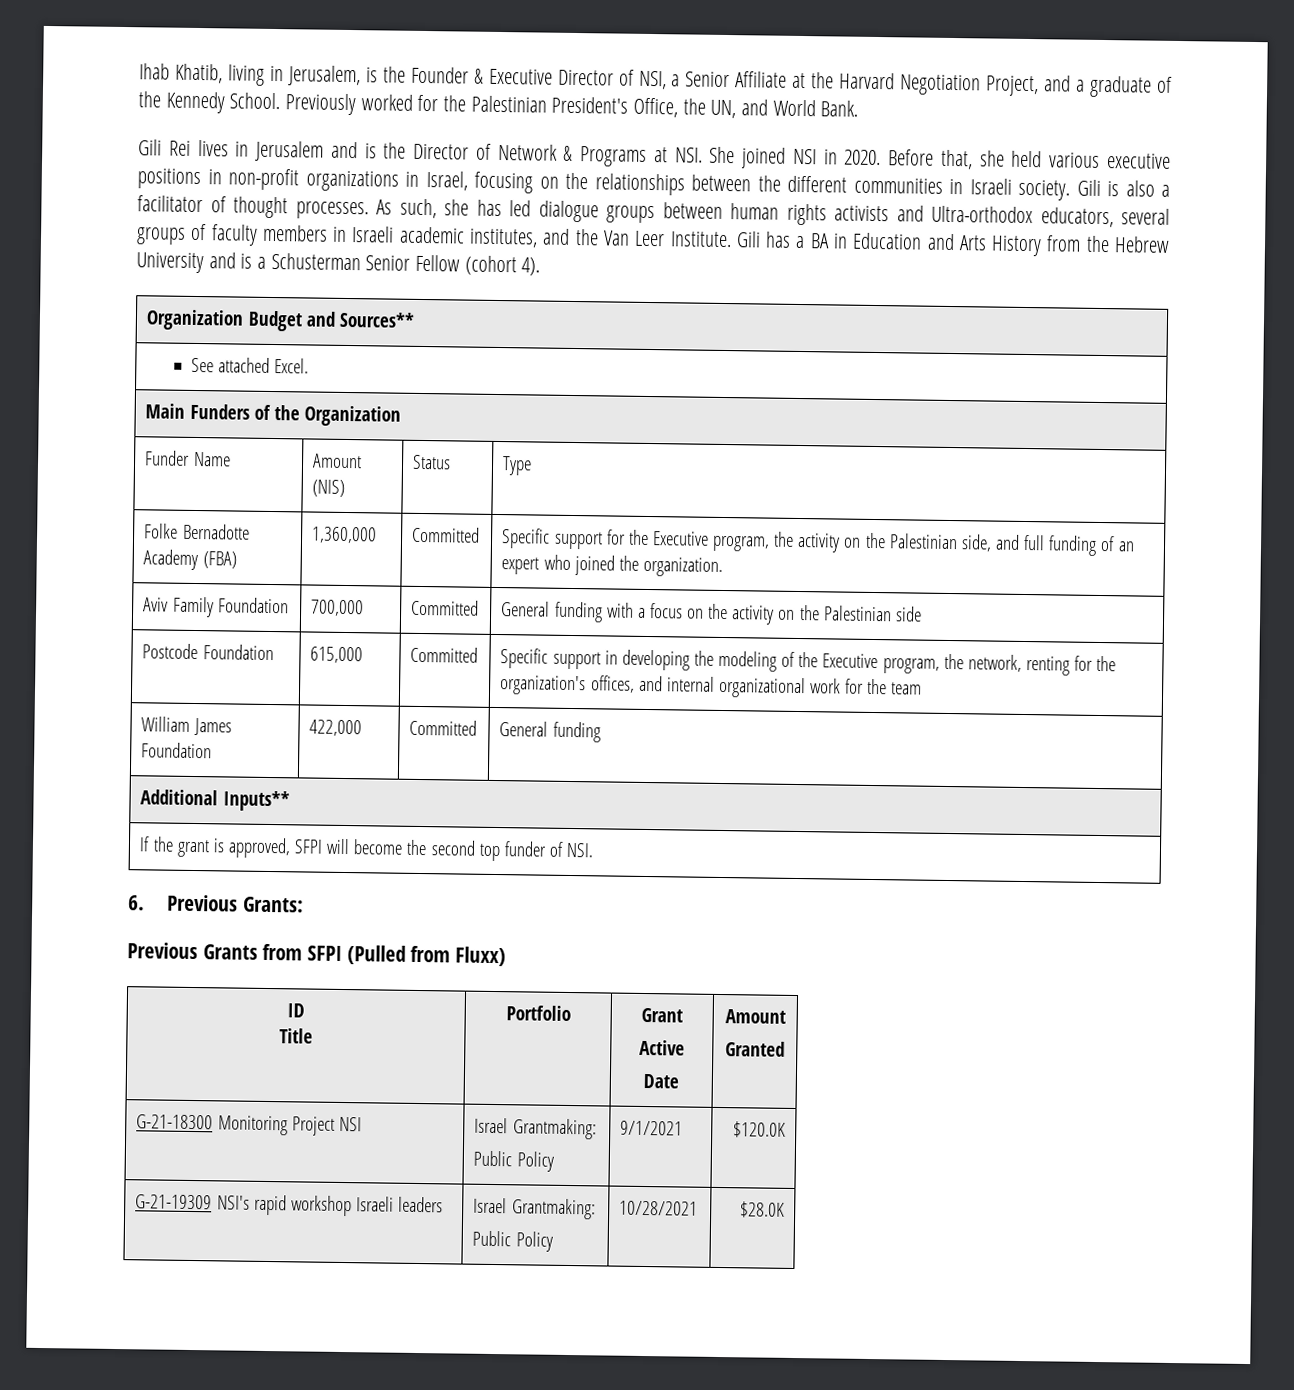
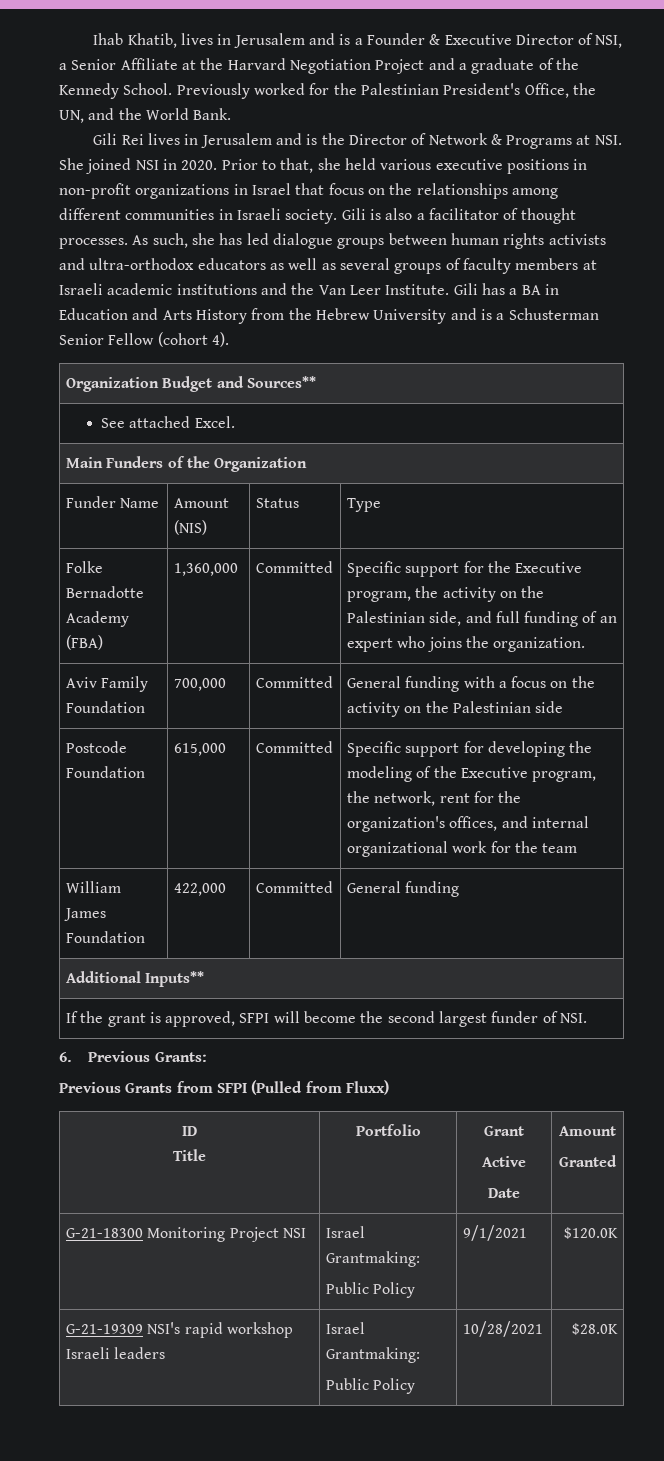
[227,64,406,87] living in Jerusalem, is the -> [180,33,363,48] lives in Jerusalem and is a
[985,75,1040,97] Project, -> [375,59,425,74] Project
(769, 107) none -> [118,108,142,120] the
[888,149,935,166] Before -> [221,159,276,170] Prior to
[425,171,534,194] Israel, focusing -> [251,183,364,195] Israel that focus
[691,174,781,192] between the -> [511,188,558,199] among
[931,205,1114,228] Ultra-orthodox educators, -> [89,258,336,270] ultra-orthodox educators as well as
[332,226,348,242] in -> [582,260,597,270] at
[469,228,539,248] institutes, -> [176,284,257,295] institutions
[573,555,615,576] joined -> [427,637,462,652] joins
[604,650,618,665] in -> [463,741,484,753] for
[1025,656,1070,676] renting -> [439,793,470,803] rent
[478,843,501,862] top -> [439,1011,488,1027] largest

